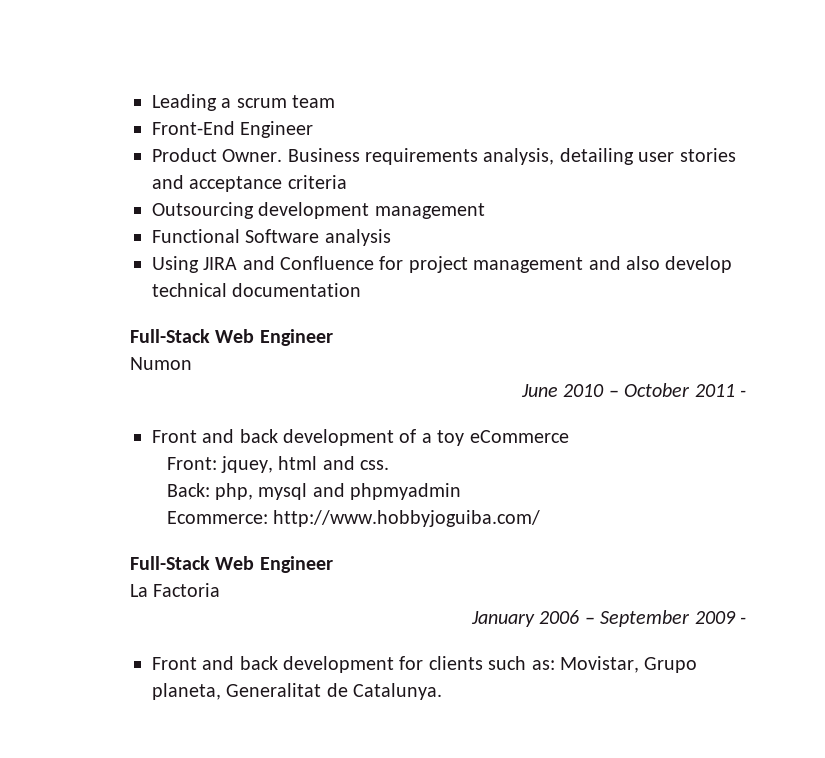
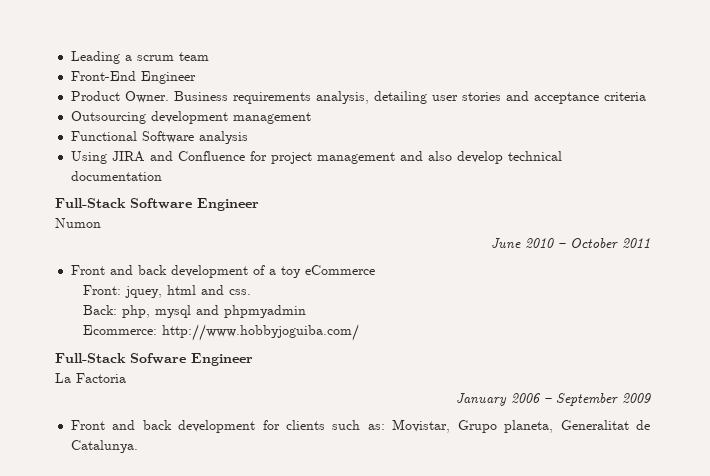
[215,329,255,343] Web -> [130,198,193,209] Software
[739,390,746,397] - -> (650, 243) none
[215,556,255,570] Web -> [130,353,187,364] Sofware
[739,617,746,624] - -> (651, 398) none

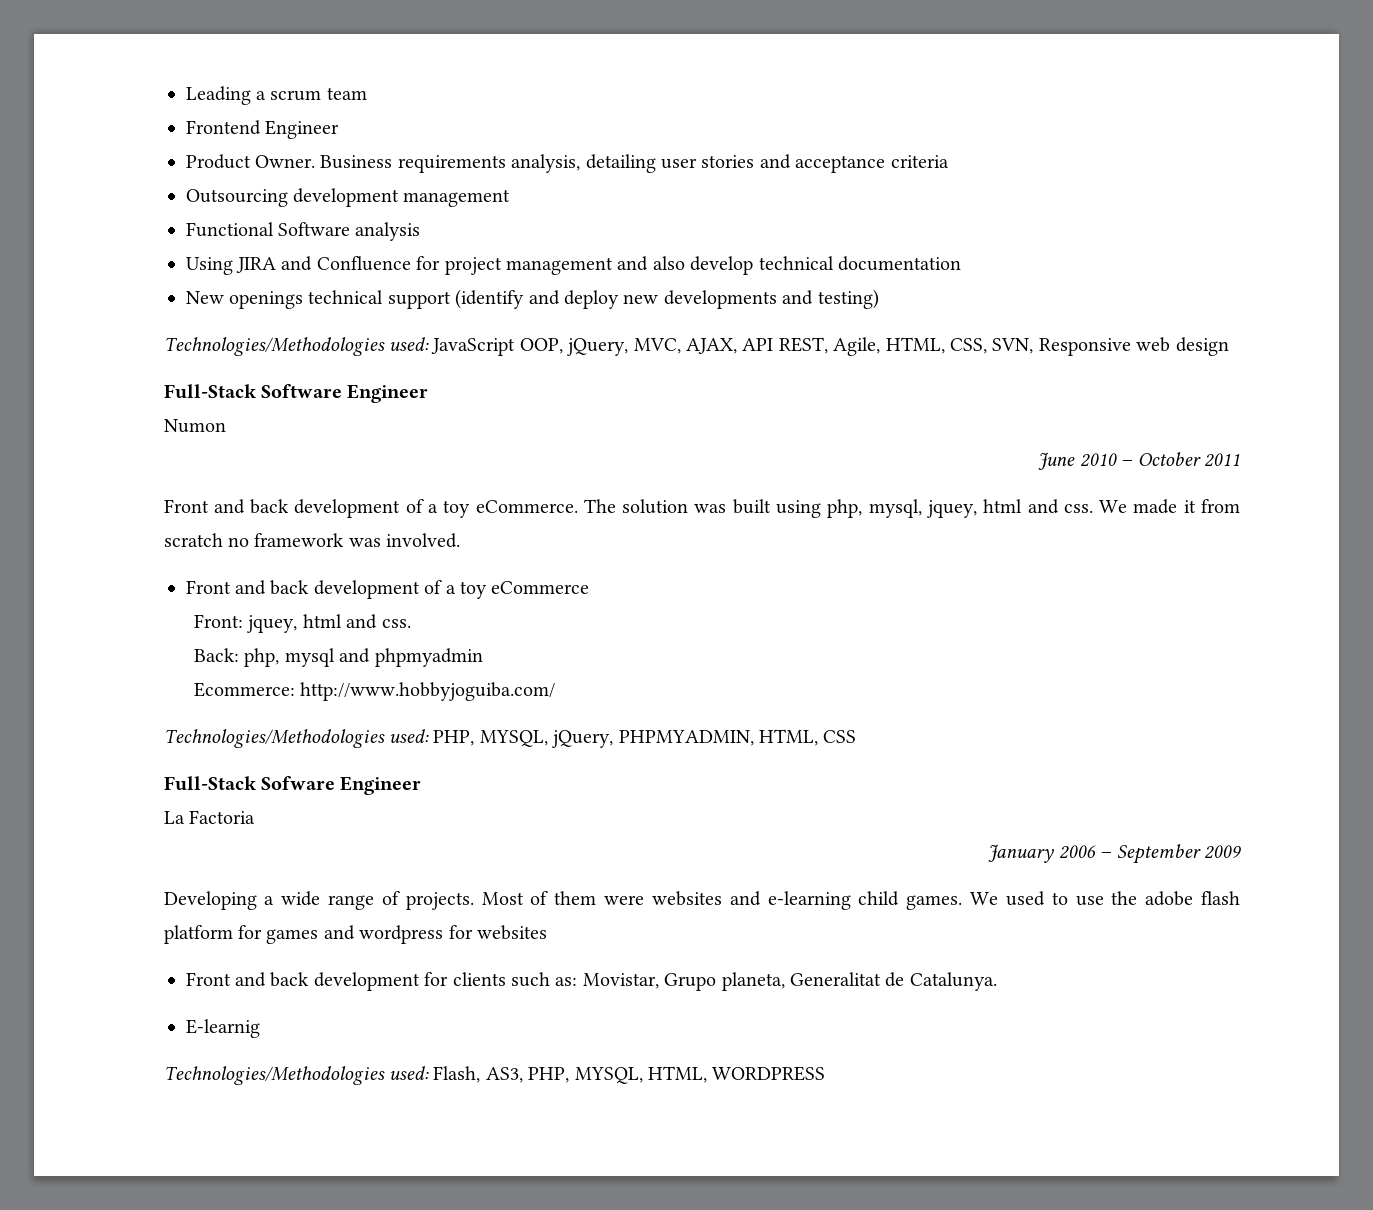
[70,71,136,81] Front-End -> [185,120,261,135] Frontend
(162, 176) none -> [185,289,879,309] [163,337,1229,356] // New openings technical support (identify and deploy new developments and testing) // Technologies/Methodologies used: JavaScript OOP, jQuery, MVC, AJAX, API REST, Agile, HTML, CSS, SVN, Responsive web design
(650, 243) none -> [163,499,1240,518] [163,533,461,548] // Front and back development of a toy eCommerce. The solution was built using php, mysql, jquey, html and css. We made it from scratch no framework was involved.
(359, 332) none -> [163,729,857,748] // Technologies/Methodologies used: PHP, MYSQL, jQuery, PHPMYADMIN, HTML, CSS
(651, 398) none -> [163,891,1240,910] [163,925,547,944] // Developing a wide range of projects. Most of them were websites and e-learning child games. We used to use the adobe flash platform for games and wordpress for websites
(138, 446) none -> [185,1019,260,1038] [163,1066,826,1085] // E-learnig // Technologies/Methodologies used: Flash, AS3, PHP, MYSQL, HTML, WORDPRESS

